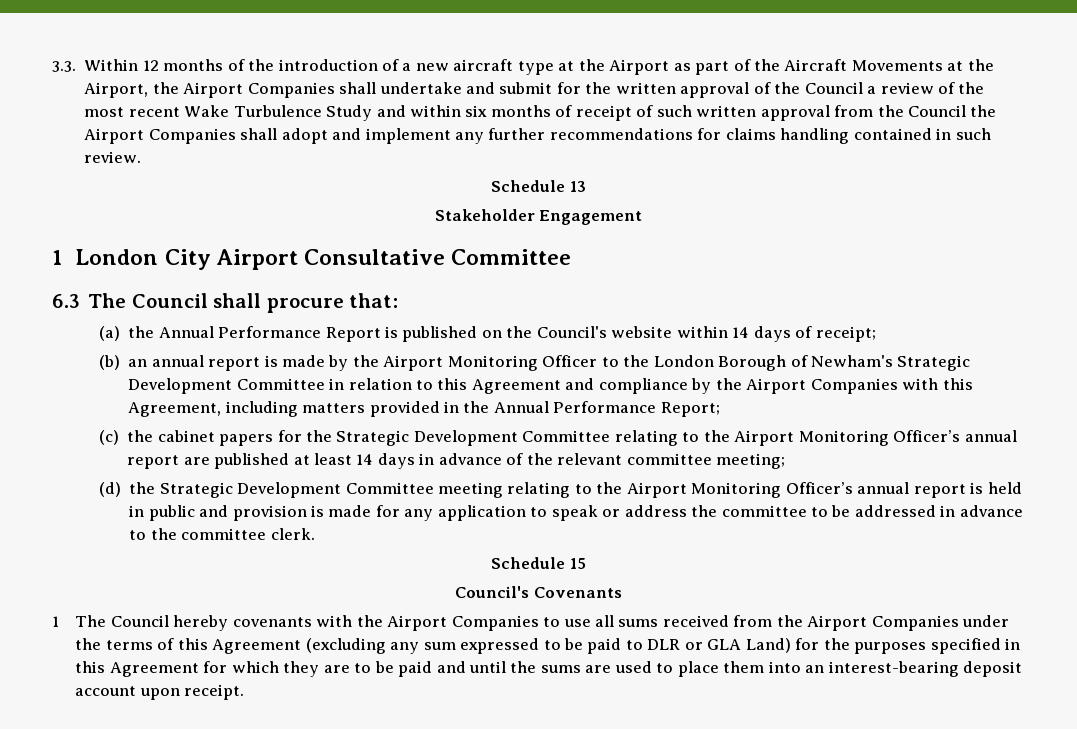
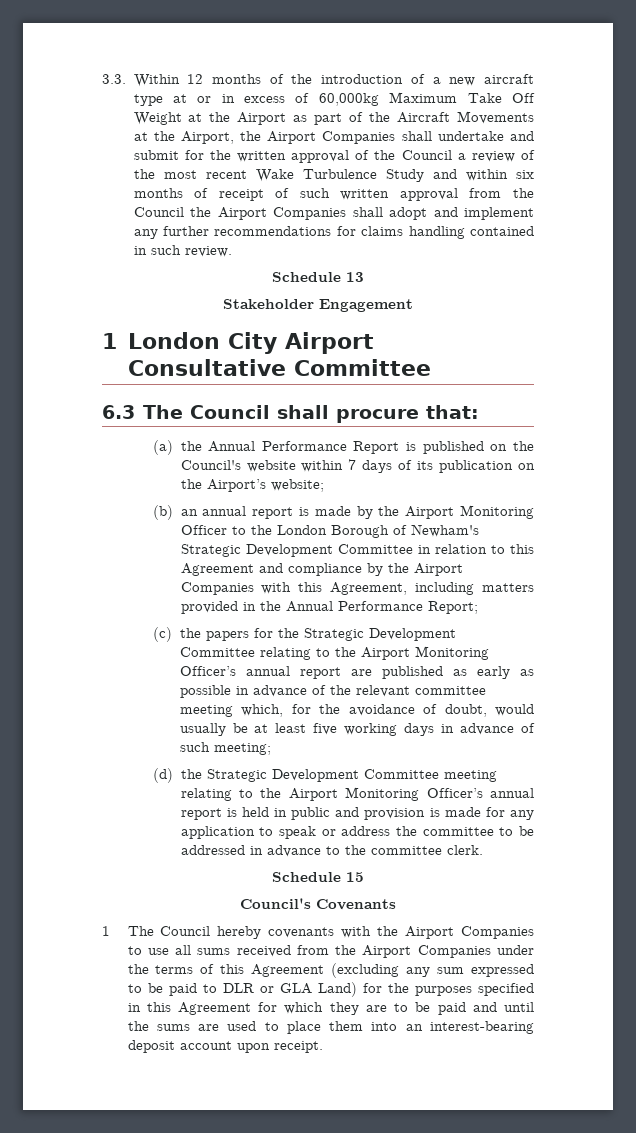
(575, 66) none -> [197,92,535,106] [133,112,203,125] or in excess of 60,000kg Maximum Take Off Weight at
[732,327,750,338] 14 -> [348,459,357,470] 7
[815,326,876,342] receipt; -> [417,460,535,473] [180,479,324,492] its publication on the Airport’s website;
[157,430,215,442] cabinet -> (201, 633) none
[293,453,415,469] at least 14 days -> [452,666,534,679] [179,685,231,698] as early as possible
(712, 459) none -> [179,704,534,717] [179,723,536,736] [179,742,210,752] meeting which, for the avoidance of doubt, would usually be at least five working days in advance of such

